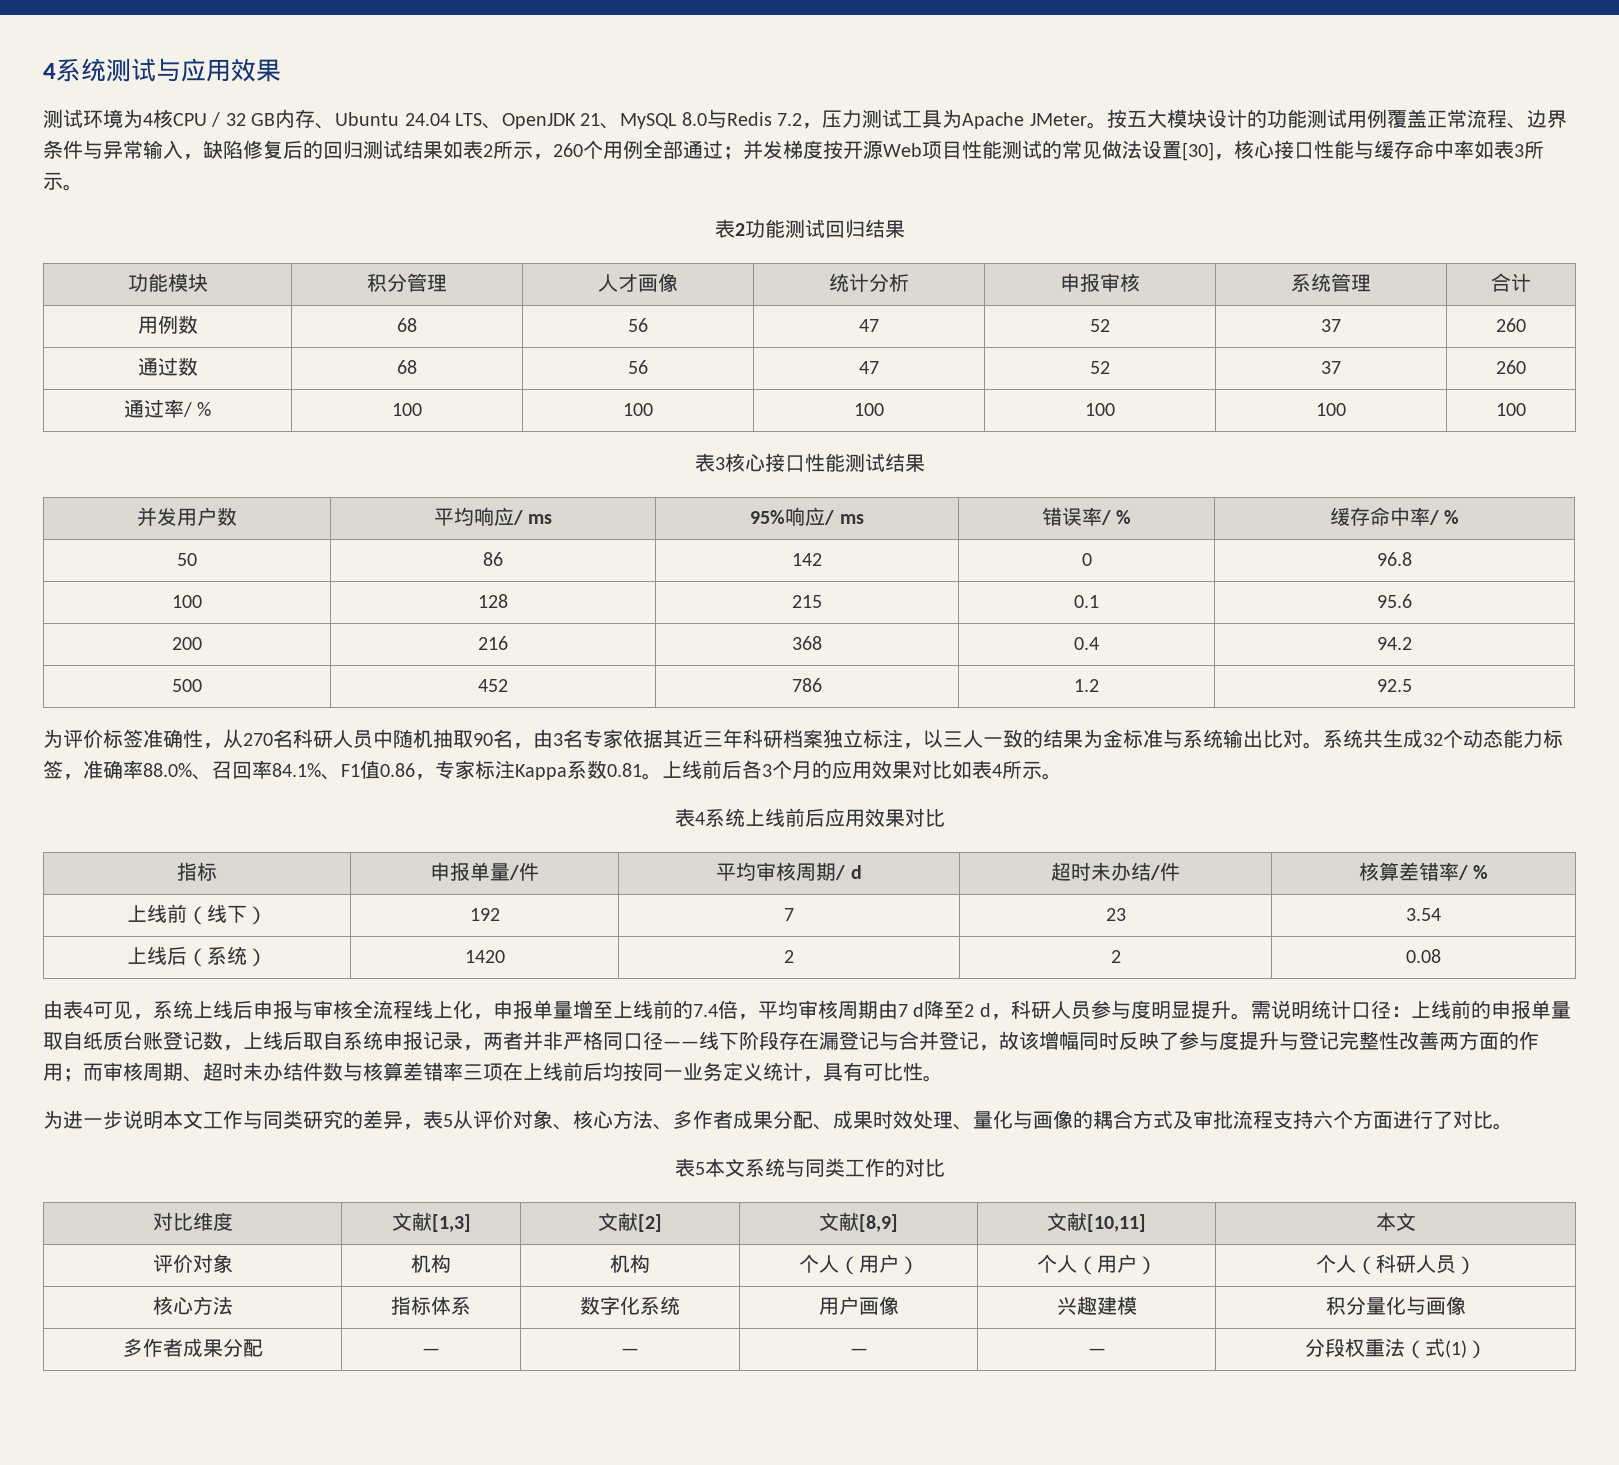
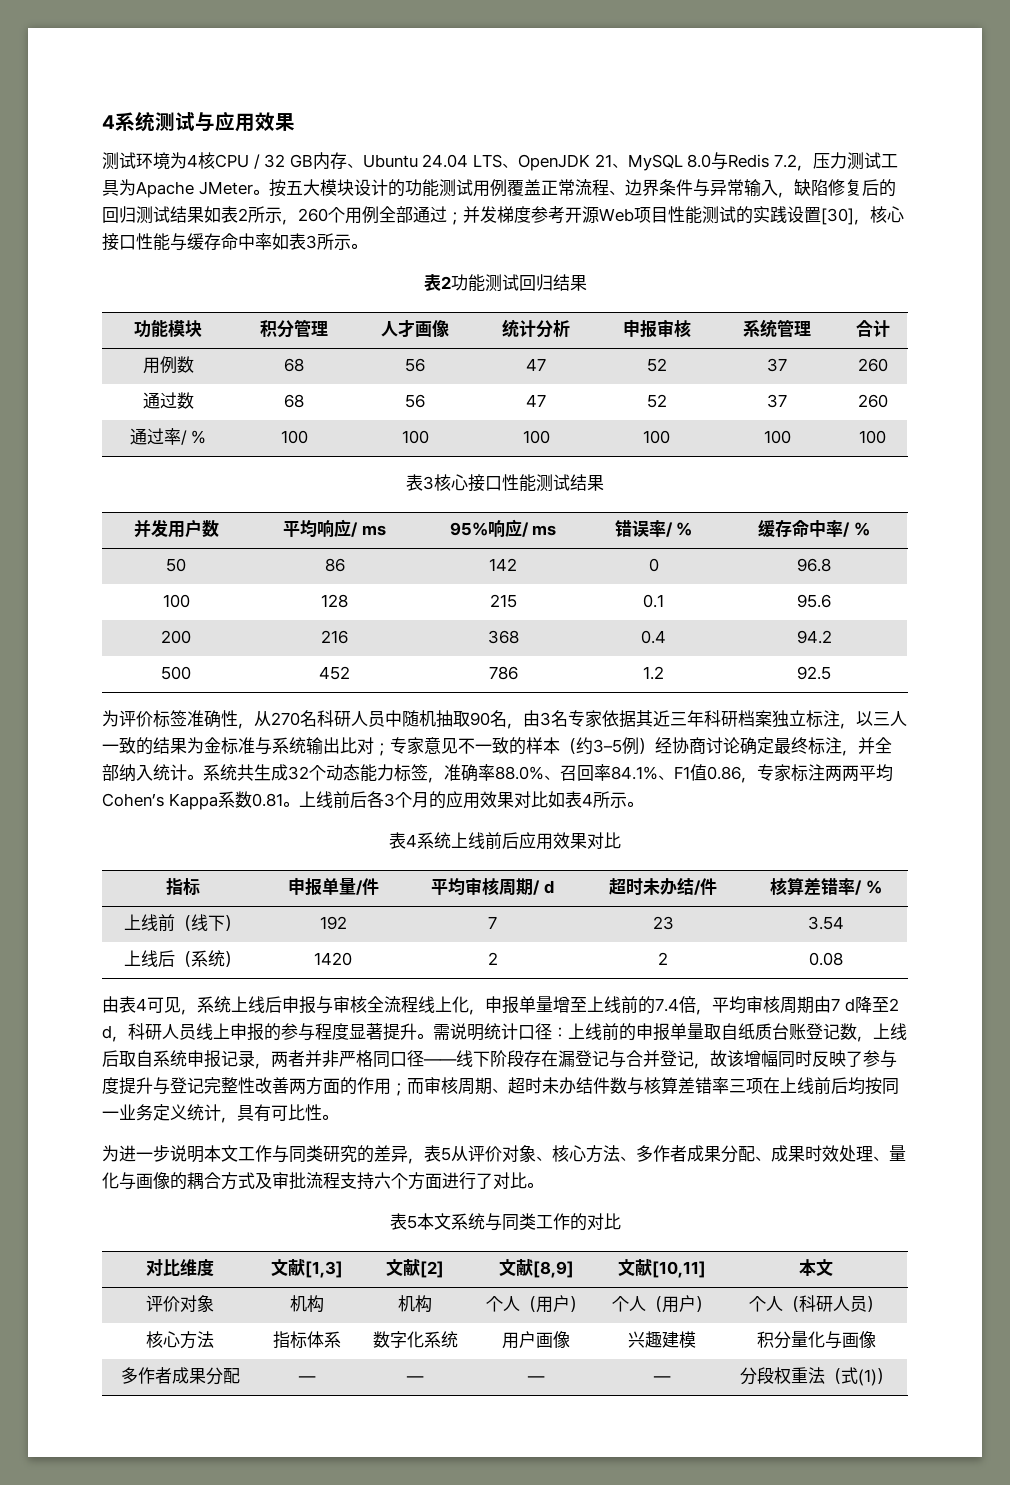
[823,140,843,159] 按 -> [531,206,565,224] 参考
[1062,140,1142,159] 常见做法 -> [753,206,787,223] 实践
(1303, 738) none -> [374,737,892,756] [102,764,187,782] ；专家意见不一致的样本（约3–5例）经协商讨论确定最终标注，并全部纳入统计
(515, 769) none -> [825,764,893,782] [102,793,164,807] 两两平均Cohen’s
[1090,1000,1191,1019] 参与度明显 -> [196,1023,383,1041] 线上申报的参与程度显著

